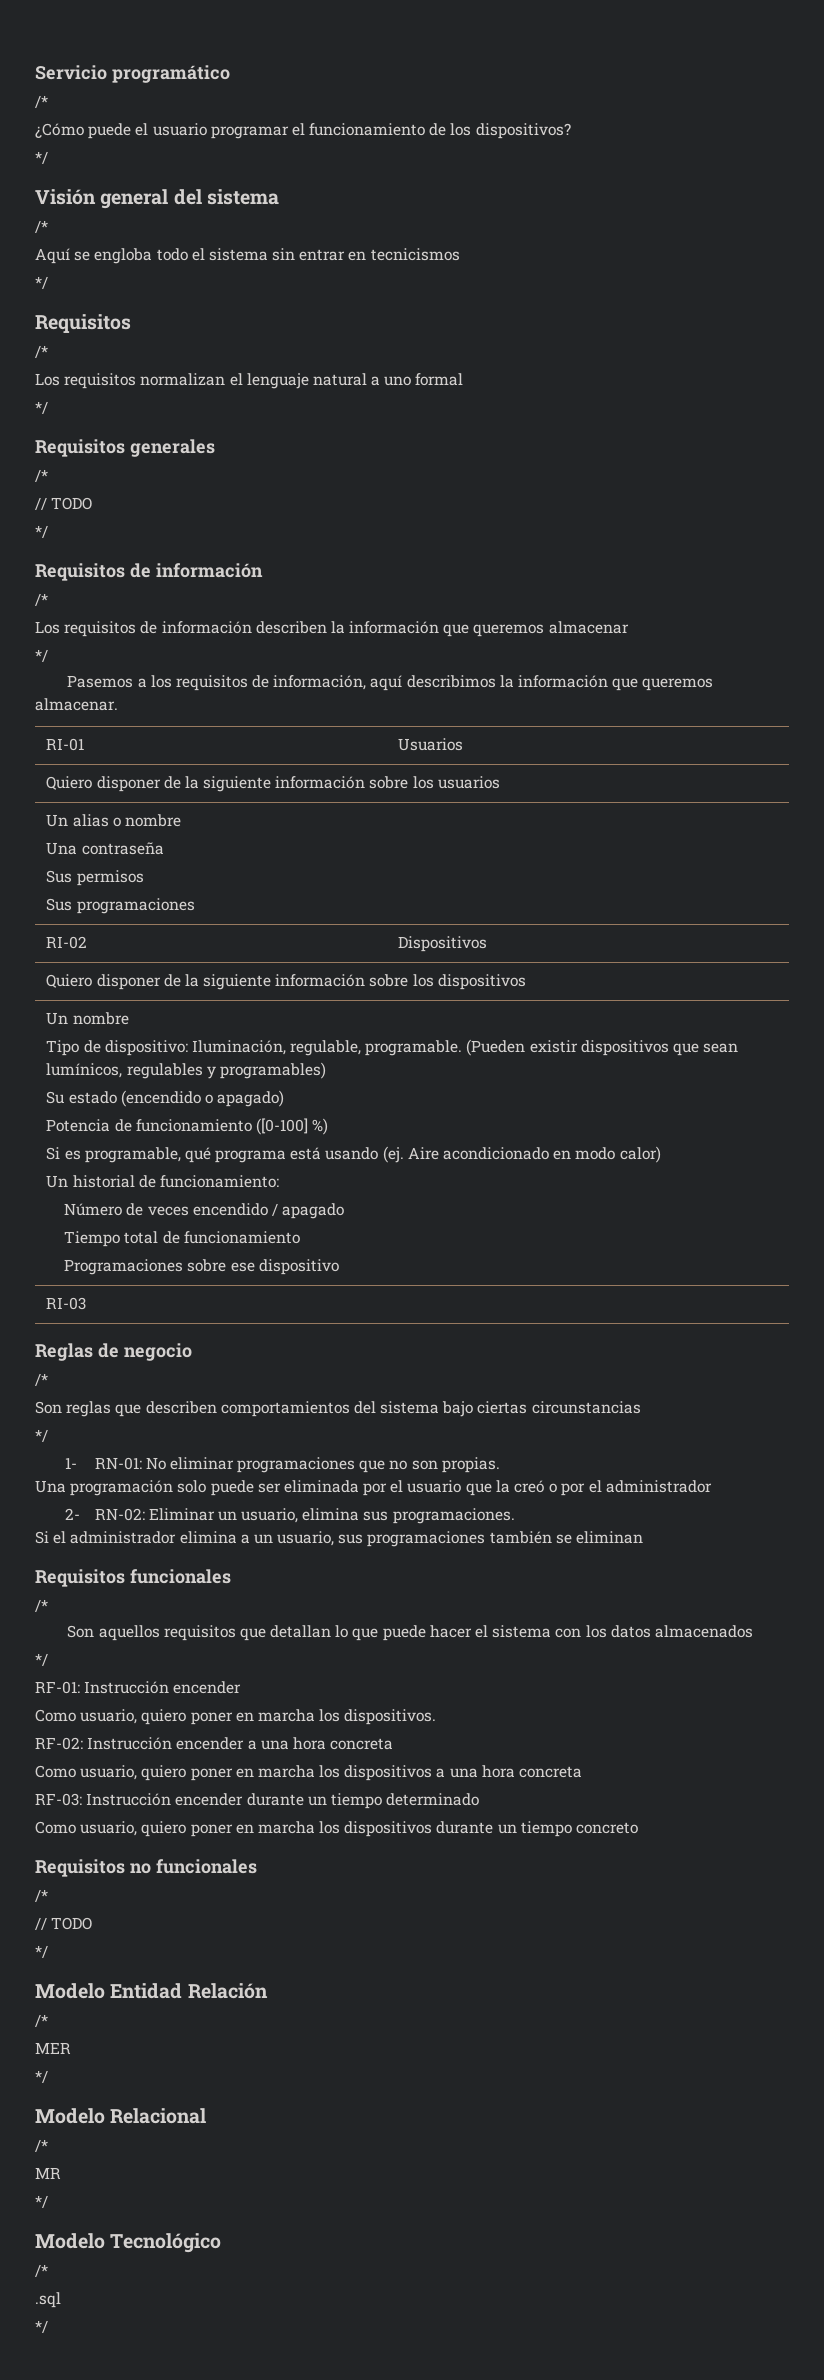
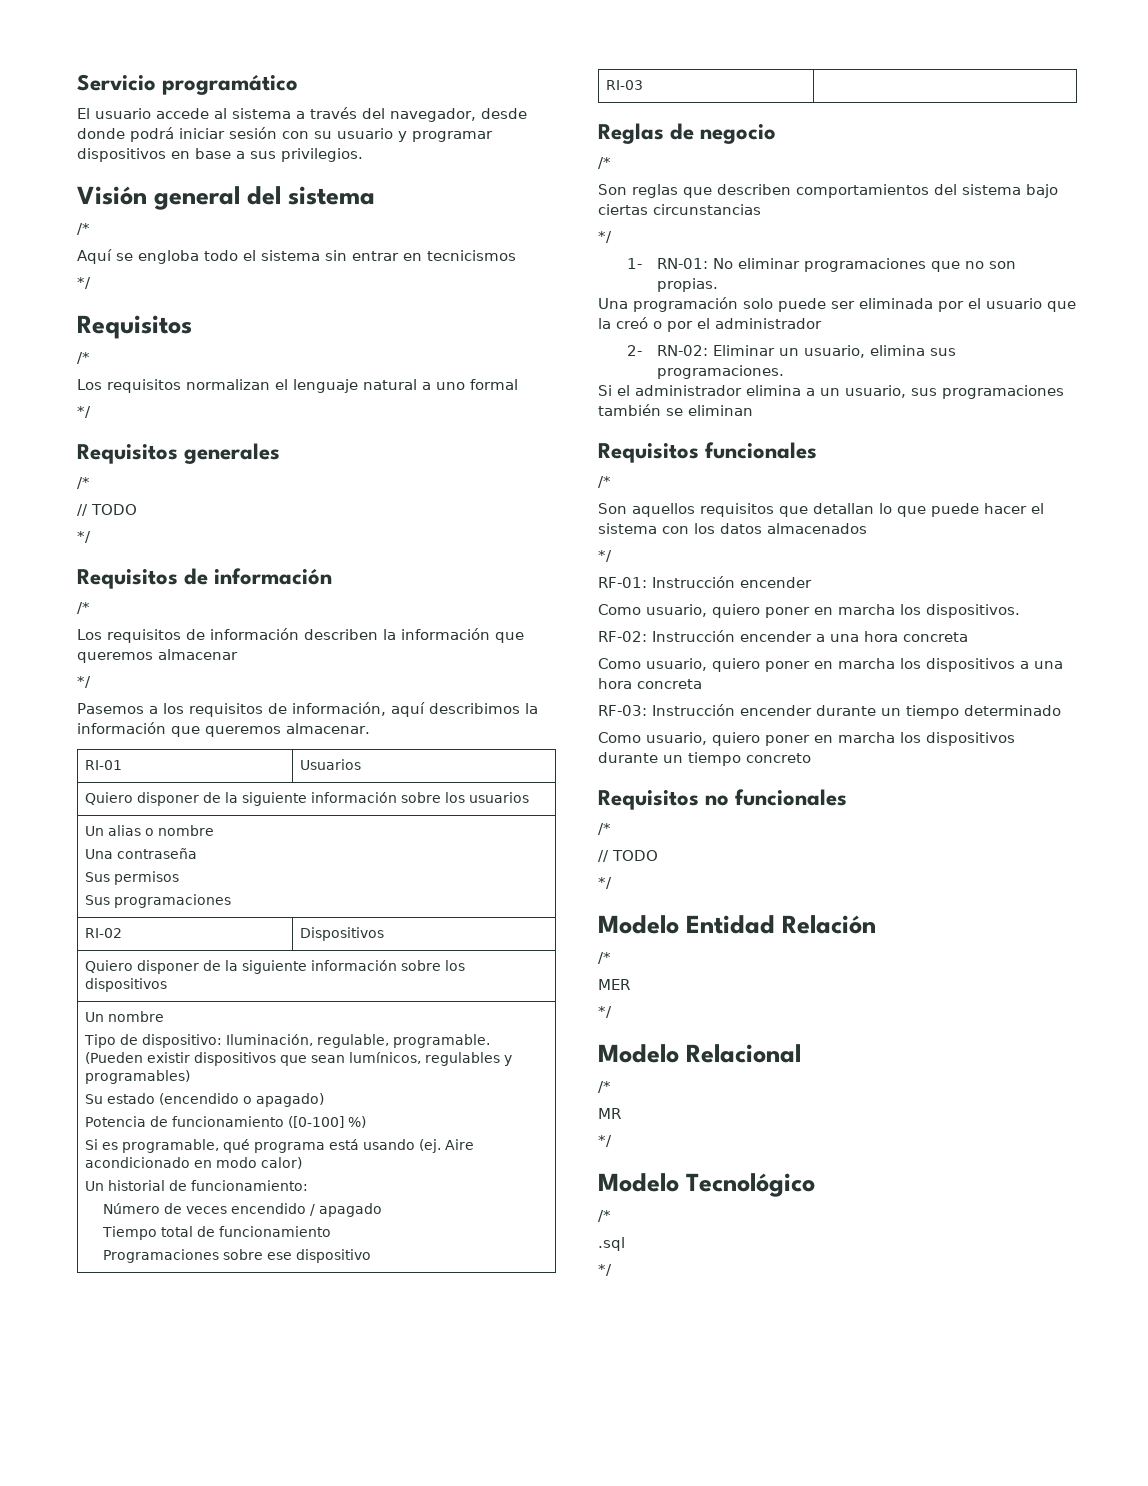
[35,95,48,108] [35,123,571,139] [35,151,48,164] /* // ¿Cómo puede el usuario programar el funcionamiento de los dispositivos? // */ -> [77,107,527,122] [77,127,493,142] [77,148,363,162] El usuario accede al sistema a través del navegador, desde donde podrá iniciar sesión con su usuario y programar dispositivos en base a sus privilegios.

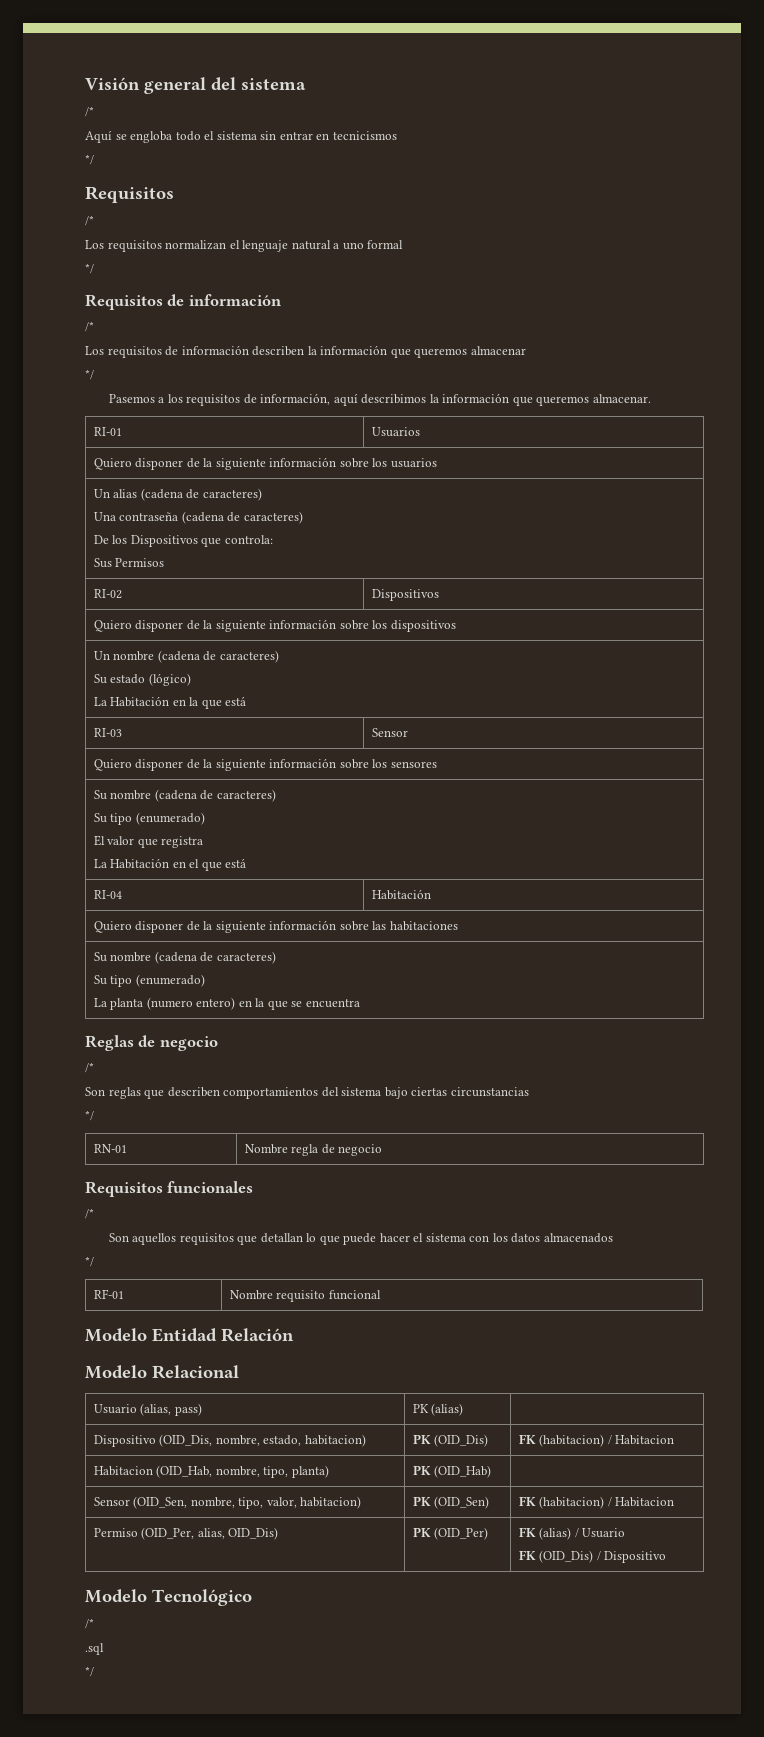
[77,74,299,95] [77,107,527,122] [77,127,493,142] [77,148,363,162] Servicio programático // El usuario accede al sistema a través del navegador, desde donde podrá iniciar sesión con su usuario y programar dispositivos en base a sus privilegios. // -> (85, 83) none
[77,443,281,464] [77,477,90,489] [77,504,137,516] [77,531,91,543] // Requisitos generales // /* // // TODO // */ -> (94, 268) none
[144,825,214,836] o nombre -> [140,488,262,501] (cadena de caracteres)
[84,871,179,885] [84,894,231,908] // Sus permisos // Sus programaciones -> [181,511,303,524] [93,535,273,547] [93,558,165,568] (cadena de caracteres) // De los Dispositivos que controla: // Sus Permisos
[83,1034,490,1048] [84,1052,512,1066] [84,1070,190,1084] [84,1093,324,1107] [84,1116,366,1128] [84,1139,474,1153] [84,1157,302,1169] [84,1180,308,1191] [102,1203,382,1217] [101,1226,331,1240] [102,1249,371,1263] [605,80,643,90] // Tipo de dispositivo: Iluminación, regulable, programable. (Pueden existir dispositivos que sean lumínicos, regulables y programables) // Su estado (encendido o apagado) // Potencia de funcionamiento ([0-100] %) // Si es programable, qué programa está usando (ej. Aire acondicionado en modo calor) // Un historial de funcionamiento: // Número de veces encendido / apagado // Tiempo total de funcionamiento // Programaciones sobre ese dispositivo // RI-03 | -> [157,650,279,663] [93,673,191,686] [93,696,247,709] [93,728,122,737] [371,728,408,737] [93,758,437,771] [93,789,276,802] [93,812,205,825] [93,835,204,848] [93,858,247,871] [93,890,122,899] [371,889,431,900] [93,920,458,933] [93,951,276,964] [93,974,205,987] [93,997,360,1010] (cadena de caracteres) // Su estado (lógico) // La Habitación en la que está // RI-03 | Sensor // Quiero disponer de la siguiente información sobre los sensores // Su nombre (cadena de caracteres) // Su tipo (enumerado) // El valor que registra // La Habitación en el que está // RI-04 | Habitación // Quiero disponer de la siguiente información sobre las habitaciones // Su nombre (cadena de caracteres) // Su tipo (enumerado) // La planta (numero entero) en la que se encuentra
[627,258,1016,272] [656,278,718,292] [598,297,1076,312] [598,317,822,332] [627,345,956,358] [656,365,784,379] [598,385,1064,399] [598,404,753,416] // 1- RN-01: No eliminar programaciones que no son propias. // Una programación solo puede ser eliminada por el usuario que la creó o por el administrador // 2- RN-02: Eliminar un usuario, elimina sus programaciones. // Si el administrador elimina a un usuario, sus programaciones también se eliminan -> [93,1144,127,1153] [244,1144,383,1156] // RN-01 | Nombre regla de negocio
[598,576,812,588] [598,604,1020,618] [598,630,968,642] [598,658,1063,672] [598,678,702,689] [598,704,1061,719] [598,732,1015,746] [598,752,811,766] [598,789,848,810] [598,823,611,835] [598,850,658,862] [598,877,612,889] // RF-01: Instrucción encender // Como usuario, quiero poner en marcha los dispositivos. // RF-02: Instrucción encender a una hora concreta // Como usuario, quiero poner en marcha los dispositivos a una hora concreta // RF-03: Instrucción encender durante un tiempo determinado // Como usuario, quiero poner en marcha los dispositivos durante un tiempo concreto // Requisitos no funcionales // /* // // TODO // */ -> [93,1289,124,1299] [229,1290,381,1302] // RF-01 | Nombre requisito funcional
[598,952,611,964] [598,979,630,990] [598,1006,612,1018] // /* // MER // */ -> (294, 1335) none
[598,1081,611,1093] [598,1108,621,1119] [598,1135,612,1147] // /* // MR // */ -> [93,1403,202,1416] [412,1403,464,1416] [93,1434,366,1447] [412,1434,489,1447] [518,1434,675,1447] [93,1465,329,1478] [412,1465,492,1478] [93,1496,362,1509] [412,1496,490,1509] [518,1496,675,1509] [93,1527,279,1540] [412,1527,489,1540] [518,1527,626,1540] [518,1550,667,1563] // Usuario (alias, pass) | PK (alias) | // Dispositivo (OID_Dis, nombre, estado, habitacion) | PK (OID_Dis) | FK (habitacion) / Habitacion // Habitacion (OID_Hab, nombre, tipo, planta) | PK (OID_Hab) | // Sensor (OID_Sen, nombre, tipo, valor, habitacion) | PK (OID_Sen) | FK (habitacion) / Habitacion // Permiso (OID_Per, alias, OID_Dis) | PK (OID_Per) | FK (alias) / Usuario // FK (OID_Dis) / Dispositivo

